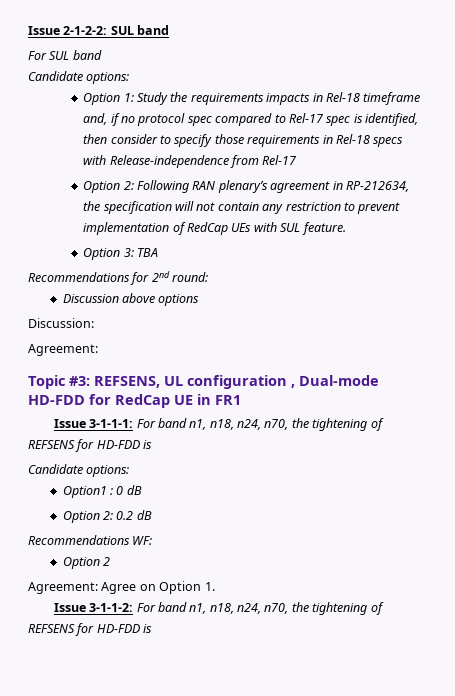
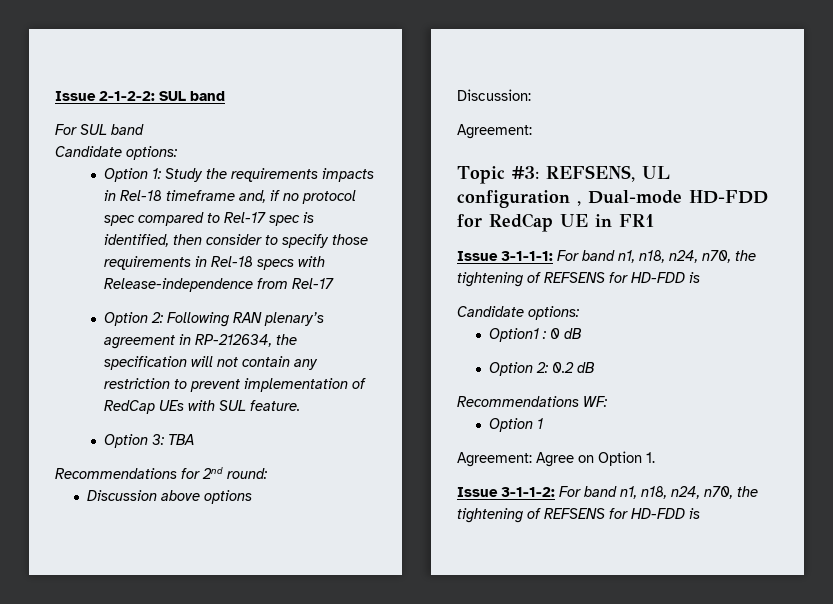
[102,557,110,566] 2 -> [537,418,544,429] 1

